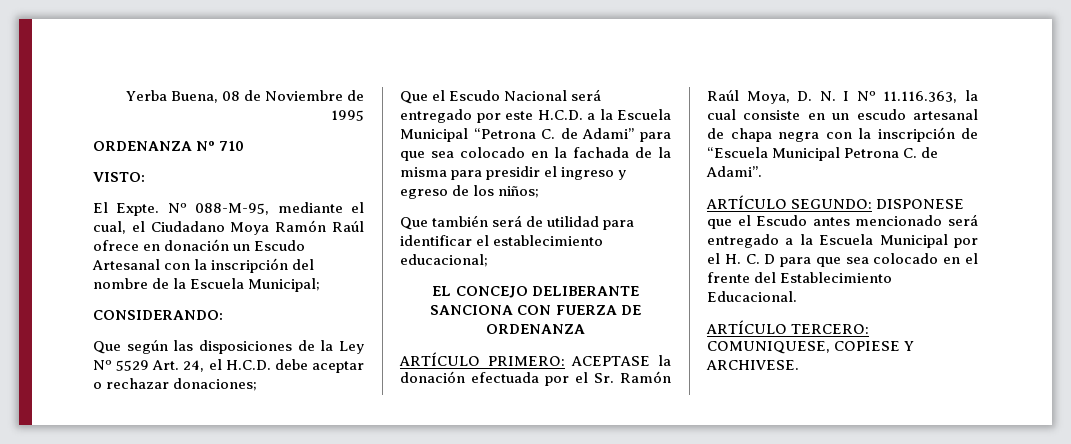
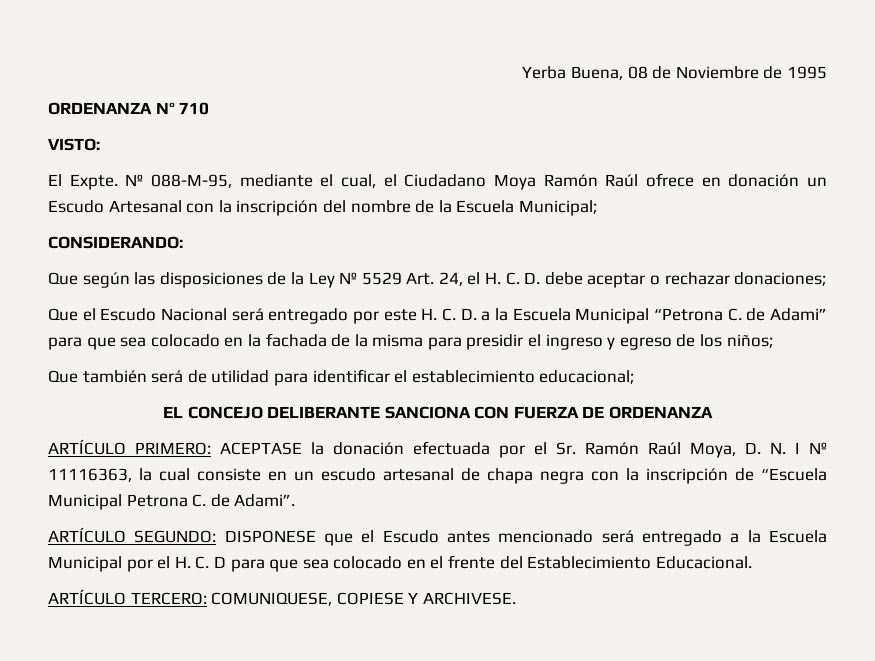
[225,360,271,370] H.C.D. -> [485,272,541,285] H. C. D.
[537,110,583,120] H.C.D. -> [421,308,477,321] H. C. D.
[883,91,958,103] 11.116.363, -> [48,468,132,482] 11116363,

